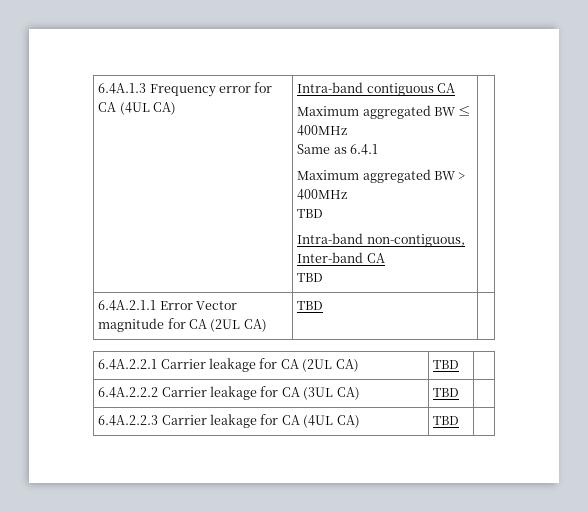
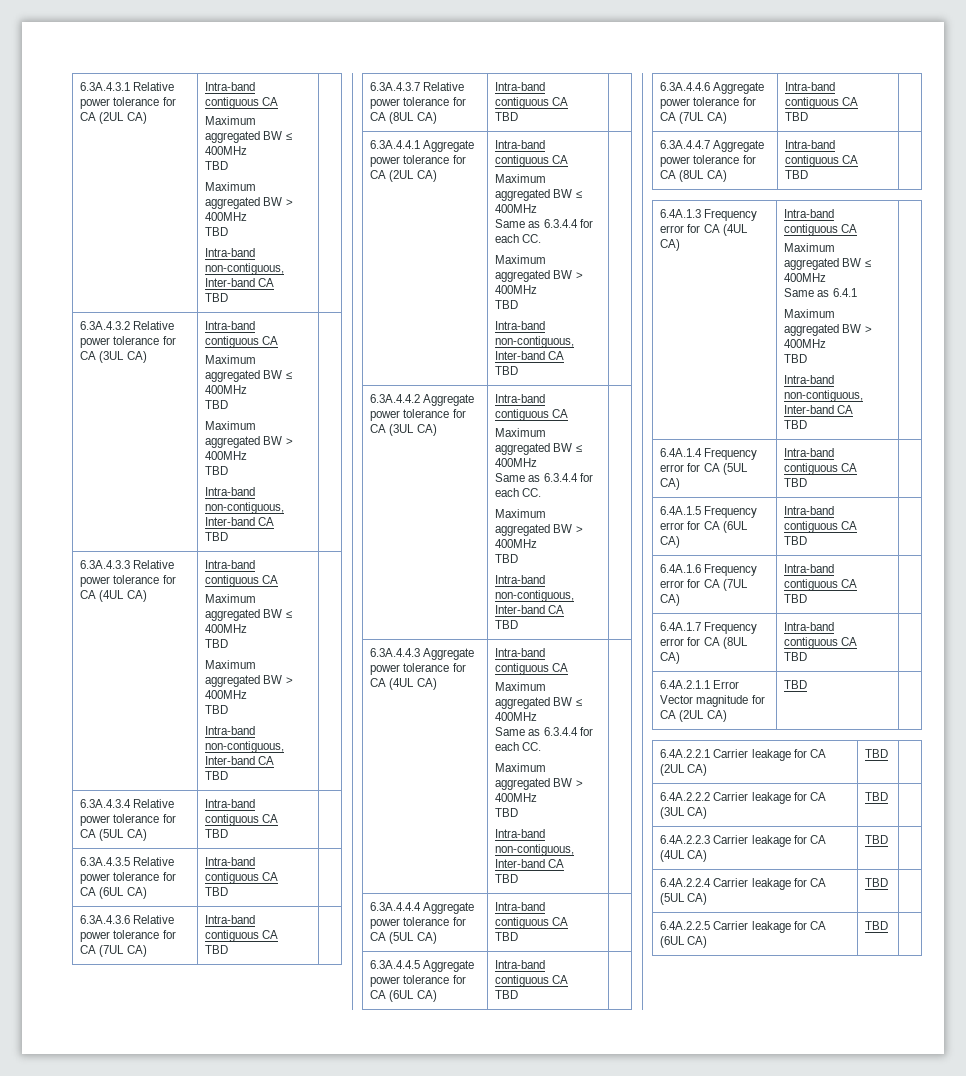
(98, 88) none -> [80,82,175,91] [80,97,176,109] [80,112,147,124] [205,82,256,91] [205,97,279,109] [205,116,257,125] [205,131,292,143] [205,146,248,155] [205,161,229,170] [205,182,257,191] [205,197,293,209] [205,212,248,221] [205,227,229,236] [205,248,256,257] [205,263,285,275] [205,278,275,287] [205,293,229,302] [80,321,175,330] [80,336,176,348] [80,351,147,363] [205,321,256,330] [205,336,279,348] [205,355,257,364] [205,370,292,382] [205,385,248,394] [205,400,229,409] [205,421,257,430] [205,436,293,448] [205,451,248,460] [205,466,229,475] [205,487,256,496] [205,502,285,514] [205,517,275,526] [205,532,229,541] [80,560,175,569] [80,575,176,587] [80,590,147,602] [205,560,256,569] [205,575,279,587] [205,594,257,603] [205,609,292,621] [205,624,248,633] [205,639,229,648] [205,660,257,669] [205,675,293,687] [205,690,248,699] [205,705,229,714] [205,726,256,735] [205,741,285,753] [205,756,275,765] [205,771,229,780] [80,799,175,808] [80,814,176,826] [80,829,147,841] [205,799,256,808] [205,814,279,826] [205,829,229,838] [80,857,175,866] [80,872,176,884] [80,887,147,899] [205,857,256,866] [205,872,279,884] [205,887,229,896] [80,915,175,924] [80,930,176,942] [80,945,147,957] [205,915,256,924] [205,930,279,942] [205,945,229,954] [370,82,465,91] [370,97,466,109] [370,112,437,124] [495,82,546,91] [495,97,569,109] [495,112,519,121] [370,140,475,152] [370,155,466,167] [370,170,437,182] [495,140,546,149] [495,155,569,167] [495,174,547,183] [495,189,582,201] [495,204,538,213] [495,219,593,228] [495,234,542,243] [495,255,547,264] [495,270,583,282] [495,285,538,294] [495,300,519,309] [495,321,546,330] [495,336,575,348] [495,351,565,360] [495,366,519,375] [370,394,475,406] [370,409,466,421] [370,424,437,436] [495,394,546,403] [495,409,569,421] [495,428,547,437] [495,443,582,455] [495,458,538,467] [495,473,593,482] [495,488,542,497] [495,509,547,518] [495,524,583,536] [495,539,538,548] [495,554,519,563] [495,575,546,584] [495,590,575,602] [495,605,565,614] [495,620,519,629] [370,648,475,660] [370,663,466,675] [370,678,437,690] [495,648,546,657] [495,663,569,675] [495,682,547,691] [495,697,582,709] [495,712,538,721] [495,727,593,736] [495,742,542,751] [495,763,547,772] [495,778,583,790] [495,793,538,802] [495,808,519,817] [495,829,546,838] [495,844,575,856] [495,859,565,868] [495,874,519,883] [370,902,475,914] [370,917,466,929] [370,932,437,944] [495,902,546,911] [495,917,569,929] [495,932,519,941] [370,960,475,972] [370,975,466,987] [370,990,437,1002] [495,960,546,969] [495,975,569,987] [495,990,519,999] [660,82,765,94] [660,97,756,109] [660,112,727,124] [785,82,836,91] [785,97,859,109] [785,112,809,121] [660,140,765,152] [660,155,756,167] [660,170,727,182] [785,140,836,149] [785,155,859,167] [785,170,809,179] 6.3A.4.3.1 Relative power tolerance for CA (2UL CA) | Intra-band contiguous CA // Maximum aggregated BW ≤ 400MHz // TBD // Maximum aggregated BW > 400MHz // TBD // Intra-band non-contiguous, Inter-band CA // TBD | // 6.3A.4.3.2 Relative power tolerance for CA (3UL CA) | Intra-band contiguous CA // Maximum aggregated BW ≤ 400MHz // TBD // Maximum aggregated BW > 400MHz // TBD // Intra-band non-contiguous, Inter-band CA // TBD | // 6.3A.4.3.3 Relative power tolerance for CA (4UL CA) | Intra-band contiguous CA // Maximum aggregated BW ≤ 400MHz // TBD // Maximum aggregated BW > 400MHz // TBD // Intra-band non-contiguous, Inter-band CA // TBD | // 6.3A.4.3.4 Relative power tolerance for CA (5UL CA) | Intra-band contiguous CA // TBD | // 6.3A.4.3.5 Relative power tolerance for CA (6UL CA) | Intra-band contiguous CA // TBD | // 6.3A.4.3.6 Relative power tolerance for CA (7UL CA) | Intra-band contiguous CA // TBD | // 6.3A.4.3.7 Relative power tolerance for CA (8UL CA) | Intra-band contiguous CA // TBD | // 6.3A.4.4.1 Aggregate power tolerance for CA (2UL CA) | Intra-band contiguous CA // Maximum aggregated BW ≤ 400MHz // Same as 6.3.4.4 for each CC. // Maximum aggregated BW > 400MHz // TBD // Intra-band non-contiguous, Inter-band CA // TBD | // 6.3A.4.4.2 Aggregate power tolerance for CA (3UL CA) | Intra-band contiguous CA // Maximum aggregated BW ≤ 400MHz // Same as 6.3.4.4 for each CC. // Maximum aggregated BW > 400MHz // TBD // Intra-band non-contiguous, Inter-band CA // TBD | // 6.3A.4.4.3 Aggregate power tolerance for CA (4UL CA) | Intra-band contiguous CA // Maximum aggregated BW ≤ 400MHz // Same as 6.3.4.4 for each CC. // Maximum aggregated BW > 400MHz // TBD // Intra-band non-contiguous, Inter-band CA // TBD | // 6.3A.4.4.4 Aggregate power tolerance for CA (5UL CA) | Intra-band contiguous CA // TBD | // 6.3A.4.4.5 Aggregate power tolerance for CA (6UL CA) | Intra-band contiguous CA // TBD | // 6.3A.4.4.6 Aggregate power tolerance for CA (7UL CA) | Intra-band contiguous CA // TBD | // 6.3A.4.4.7 Aggregate power tolerance for CA (8UL CA) | Intra-band contiguous CA // TBD | //
(324, 277) none -> [660,448,758,460] [660,463,748,475] [660,478,681,490] [784,448,835,457] [784,463,858,475] [784,478,808,487] [660,506,758,518] [660,521,748,533] [660,536,681,548] [784,506,835,515] [784,521,858,533] [784,536,808,545] [660,564,758,576] [660,579,748,591] [660,594,681,606] [784,564,835,573] [784,579,858,591] [784,594,808,603] [660,622,758,634] [660,637,748,649] [660,652,681,664] [784,622,835,631] [784,637,858,649] [784,652,808,661] // 6.4A.1.4 Frequency error for CA (5UL CA) | Intra-band contiguous CA // TBD | // 6.4A.1.5 Frequency error for CA (6UL CA) | Intra-band contiguous CA // TBD | // 6.4A.1.6 Frequency error for CA (7UL CA) | Intra-band contiguous CA // TBD | // 6.4A.1.7 Frequency error for CA (8UL CA) | Intra-band contiguous CA // TBD |
(460, 420) none -> [660,878,826,890] [660,893,708,905] [865,878,889,887] [660,921,826,933] [660,936,708,948] [865,921,889,930] // 6.4A.2.2.4 Carrier leakage for CA (5UL CA) | TBD | // 6.4A.2.2.5 Carrier leakage for CA (6UL CA) | TBD |

